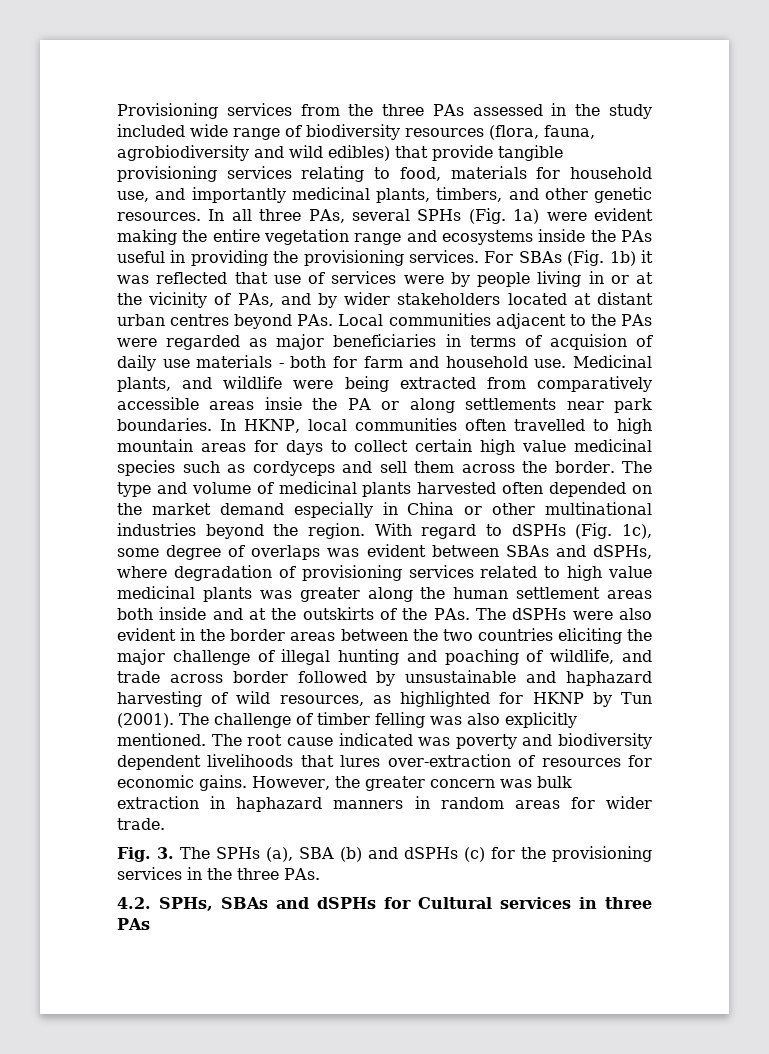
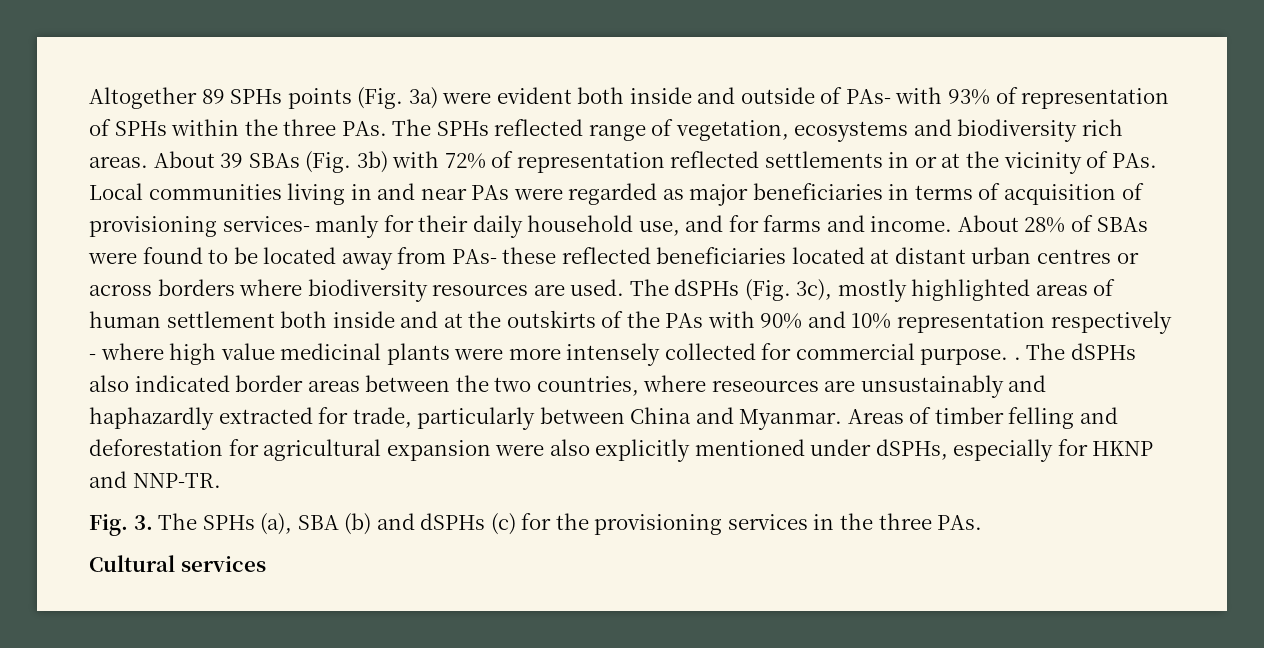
[117,103,653,119] [117,124,595,140] [117,145,563,161] [117,166,652,182] [117,187,652,203] [117,208,653,224] [117,229,653,245] [117,250,653,266] [117,271,582,287] Provisioning services from the three PAs assessed in the study included wide range of biodiversity resources (flora, fauna, agrobiodiversity and wild edibles) that provide tangible provisioning services relating to food, materials for household use, and importantly medicinal plants, timbers, and other genetic resources. In all three PAs, several SPHs (Fig. 1a) were evident making the entire vegetation range and ecosystems inside the PAs useful in providing the provisioning services. For SBAs (Fig. 1b) it was reflected that use of services were by people living -> [89,87,1170,109] [89,119,1124,142] [89,151,883,173] Altogether 89 SPHs points (Fig. 3a) were evident both inside and outside of PAs- with 93% of representation of SPHs within the three PAs. The SPHs reflected range of vegetation, ecosystems and biodiversity rich areas. About 39 SBAs (Fig. 3b) with 72% of representation reflected settlements
[237,292,653,308] [117,313,616,329] PAs, and by wider stakeholders located at distant urban centres beyond PAs. Local communities adjacent to the -> [1111,153,1157,168] [89,183,467,205] PAs. Local communities living in and near
[549,334,653,350] [117,355,652,371] [117,376,652,392] [117,397,652,413] [117,418,652,434] [117,439,653,455] [117,460,652,476] [117,481,653,497] [117,502,652,518] [117,523,653,539] [117,544,652,560] [117,565,652,581] [117,586,446,602] acquision of daily use materials - both for farm and household use. Medicinal plants, and wildlife were being extracted from comparatively accessible areas insie the PA or along settlements near park boundaries. In HKNP, local communities often travelled to high mountain areas for days to collect certain high value medicinal species such as cordyceps and sell them across the border. The type and volume of medicinal plants harvested often depended on the market demand especially in China or other multinational industries beyond the region. With regard to dSPHs (Fig. 1c), some degree of overlaps was evident between SBAs and dSPHs, where degradation of provisioning services related to high value medicinal plants was greater along the -> [1004,183,1144,205] [89,215,1148,238] [88,247,1139,270] [89,279,1116,302] acquisition of provisioning services- manly for their daily household use, and for farms and income. About 28% of SBAs were found to be located away from PAs- these reflected beneficiaries located at distant urban centres or across borders where biodiversity resources are used. The dSPHs (Fig. 3c), mostly highlighted areas of
[607,590,652,599] areas -> (275, 319) none
[433,608,653,620] [117,628,226,641] PAs. The dSPHs were also evident in the -> [665,311,1172,334] [89,343,1137,366] [89,375,230,392] PAs with 90% and 10% representation respectively - where high value medicinal plants were more intensely collected for commercial purpose. . The dSPHs also indicated
[477,628,653,644] [117,649,652,665] [117,670,652,686] [117,691,652,707] [117,712,577,728] [117,733,652,749] [117,754,652,770] [117,775,572,791] [117,796,652,812] [117,818,165,830] countries eliciting the major challenge of illegal hunting and poaching of wildlife, and trade across border followed by unsustainable and haphazard harvesting of wild resources, as highlighted for HKNP by Tun (2001). The challenge of timber felling was also explicitly mentioned. The root cause indicated was poverty and biodiversity dependent livelihoods that lures over-extraction of resources for economic gains. However, the greater concern was bulk extraction in haphazard manners in random areas for wider trade. -> [536,375,1047,398] [89,407,1118,430] [89,439,1154,462] [89,471,221,488] countries, where reseources are unsustainably and haphazardly extracted for trade, particularly between China and Myanmar. Areas of timber felling and deforestation for agricultural expansion were also explicitly mentioned under dSPHs, especially for HKNP and NNP-TR.
[117,897,652,911] [117,918,150,930] 4.2. SPHs, SBAs and dSPHs for Cultural services in three PAs -> [89,555,266,572] Cultural services

